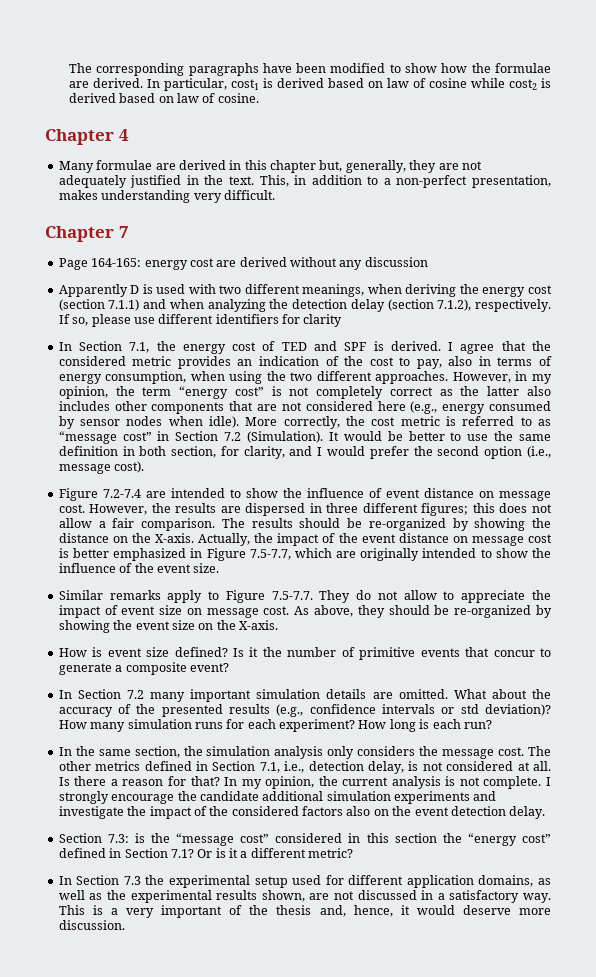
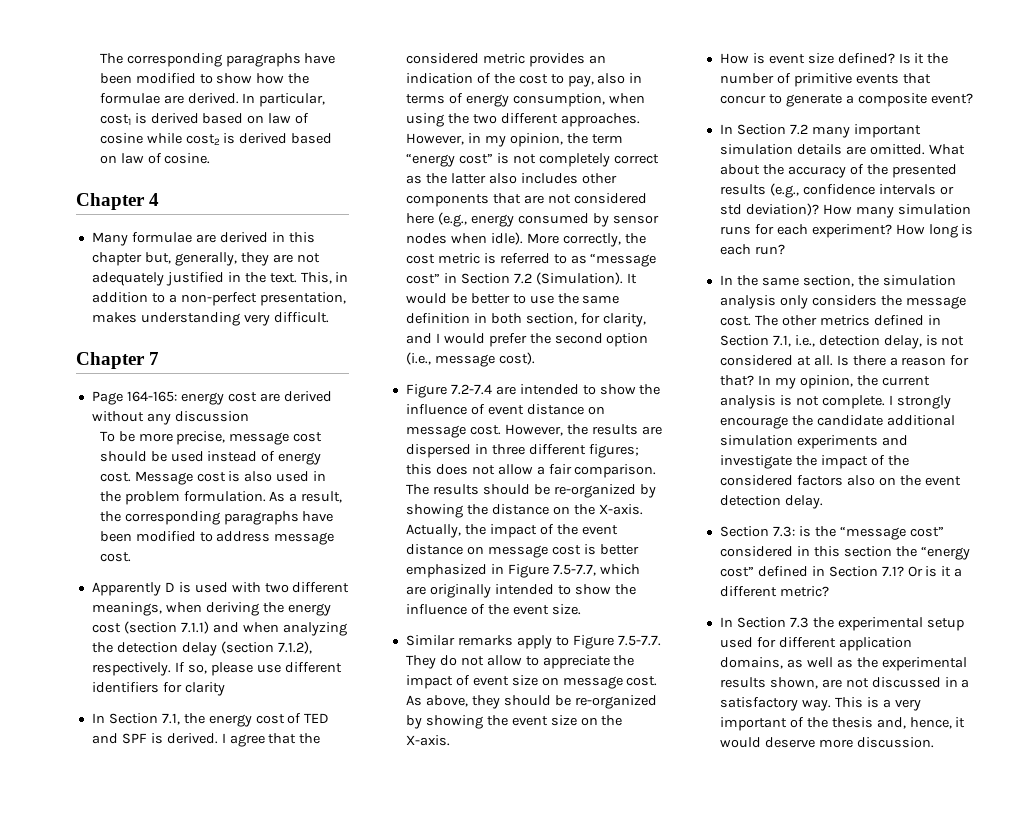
(428, 262) none -> [99,431,323,445] [99,451,322,465] [99,471,327,485] [99,491,343,505] [99,511,334,525] [99,531,335,545] [99,552,131,562] // To be more precise, message cost should be used instead of energy cost. Message cost is also used in the problem formulation. As a result, the corresponding paragraphs have been modified to address message cost.

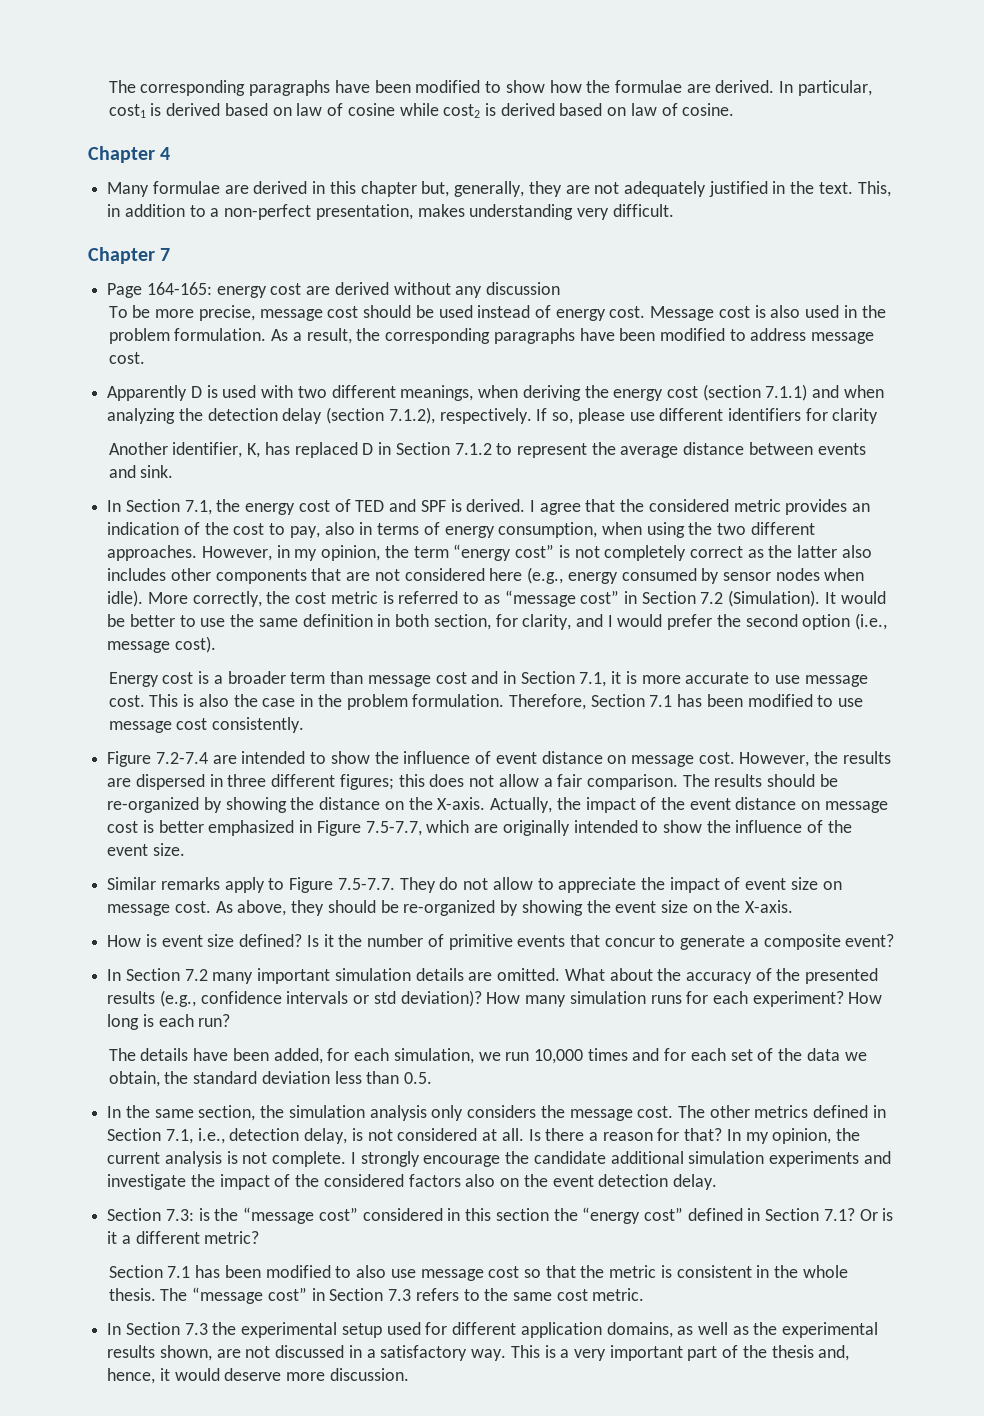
(225, 689) none -> [108,442,866,458] [108,465,174,478] // Another identifier, K, has replaced D in Section 7.1.2 to represent the average distance between events and sink.
(535, 358) none -> [108,671,868,687] [108,694,864,710] [108,717,305,733] // Energy cost is a broader term than message cost and in Section 7.1, it is more accurate to use message cost. This is also the case in the problem formulation. Therefore, Section 7.1 has been modified to use message cost consistently.
(785, 249) none -> [108,1048,867,1064] [108,1071,433,1087] // The details have been added, for each simulation, we run 10,000 times and for each set of the data we obtain, the standard deviation less than 0.5.
(829, 591) none -> [108,1265,848,1281] [108,1287,645,1304] // Section 7.1 has been modified to also use message cost so that the metric is consistent in the whole thesis. The “message cost” in Section 7.3 refers to the same cost metric.
(787, 724) none -> [687,1346,718,1361] part

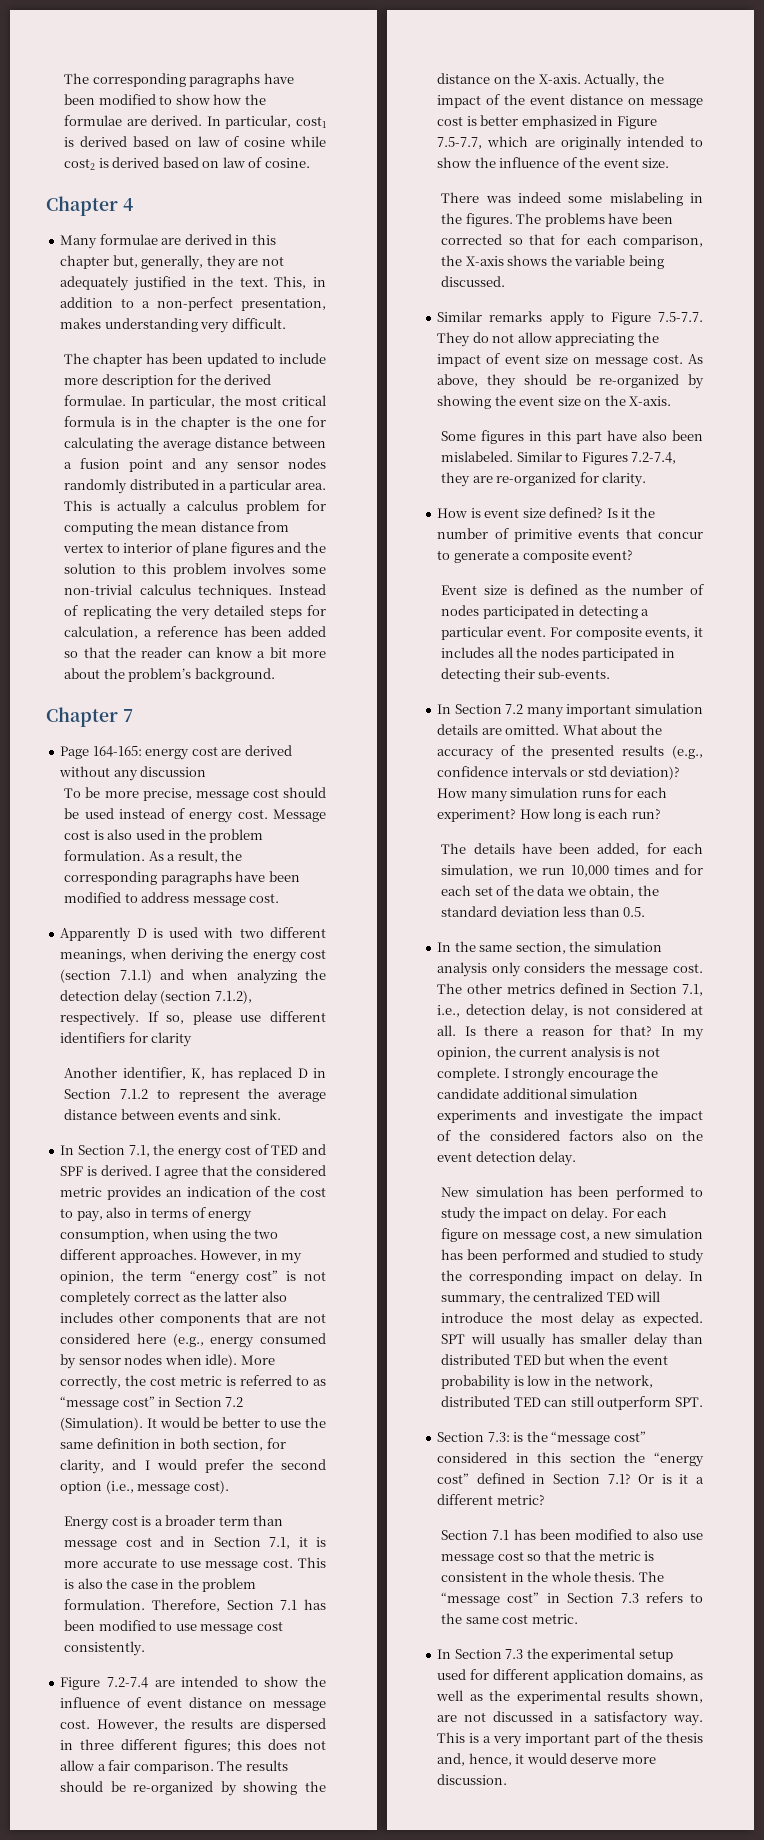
(674, 210) none -> [64,353,326,367] [64,374,272,388] [64,395,326,409] [64,416,326,430] [64,437,326,451] [64,458,326,473] [64,479,326,494] [64,500,326,515] [64,521,290,535] [63,542,326,556] [64,563,326,577] [64,584,326,598] [64,605,326,620] [64,626,326,639] [64,647,326,658] [64,668,275,682] // The chapter has been updated to include more description for the derived formulae. In particular, the most critical formula is in the chapter is the one for calculating the average distance between a fusion point and any sensor nodes randomly distributed in a particular area. This is actually a calculus problem for computing the mean distance from vertex to interior of plane figures and the solution to this problem involves some non-trivial calculus techniques. Instead of replicating the very detailed steps for calculation, a reference has been added so that the reader can know a bit more about the problem’s background.
(185, 849) none -> [441,192,703,206] [441,213,673,227] [441,234,703,248] [441,255,664,269] [441,276,506,287] // There was indeed some mislabeling in the figures. The problems have been corrected so that for each comparison, the X-axis shows the variable being discussed.
[537,877,637,893] to appreciate -> [555,333,635,346] appreciating
(794, 906) none -> [441,430,703,444] [441,451,677,465] [441,472,647,487] // Some figures in this part have also been mislabeled. Similar to Figures 7.2-7.4, they are re-organized for clarity.
(895, 940) none -> [441,584,704,595] [441,605,650,619] [441,626,703,640] [441,647,675,661] [441,668,611,682] // Event size is defined as the number of nodes participated in detecting a particular event. For composite events, it includes all the nodes participated in detecting their sub-events.
(717, 1182) none -> [441,1186,703,1200] [441,1207,668,1222] [441,1228,703,1242] [441,1249,704,1264] [441,1270,703,1285] [441,1291,661,1306] [441,1312,703,1327] [441,1333,703,1348] [441,1354,668,1365] [441,1375,653,1390] [441,1396,703,1410] // New simulation has been performed to study the impact on delay. For each figure on message cost, a new simulation has been performed and studied to study the corresponding impact on delay. In summary, the centralized TED will introduce the most delay as expected. SPT will usually has smaller delay than distributed TED but when the event probability is low in the network, distributed TED can still outperform SPT.

